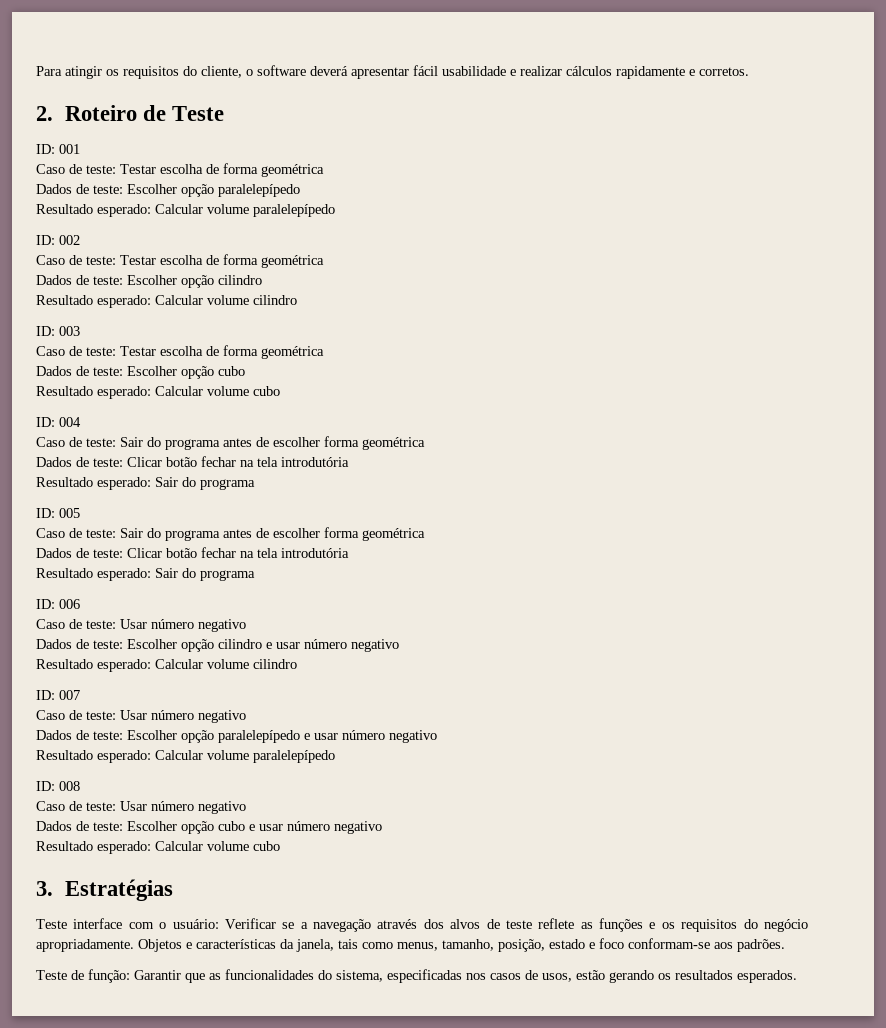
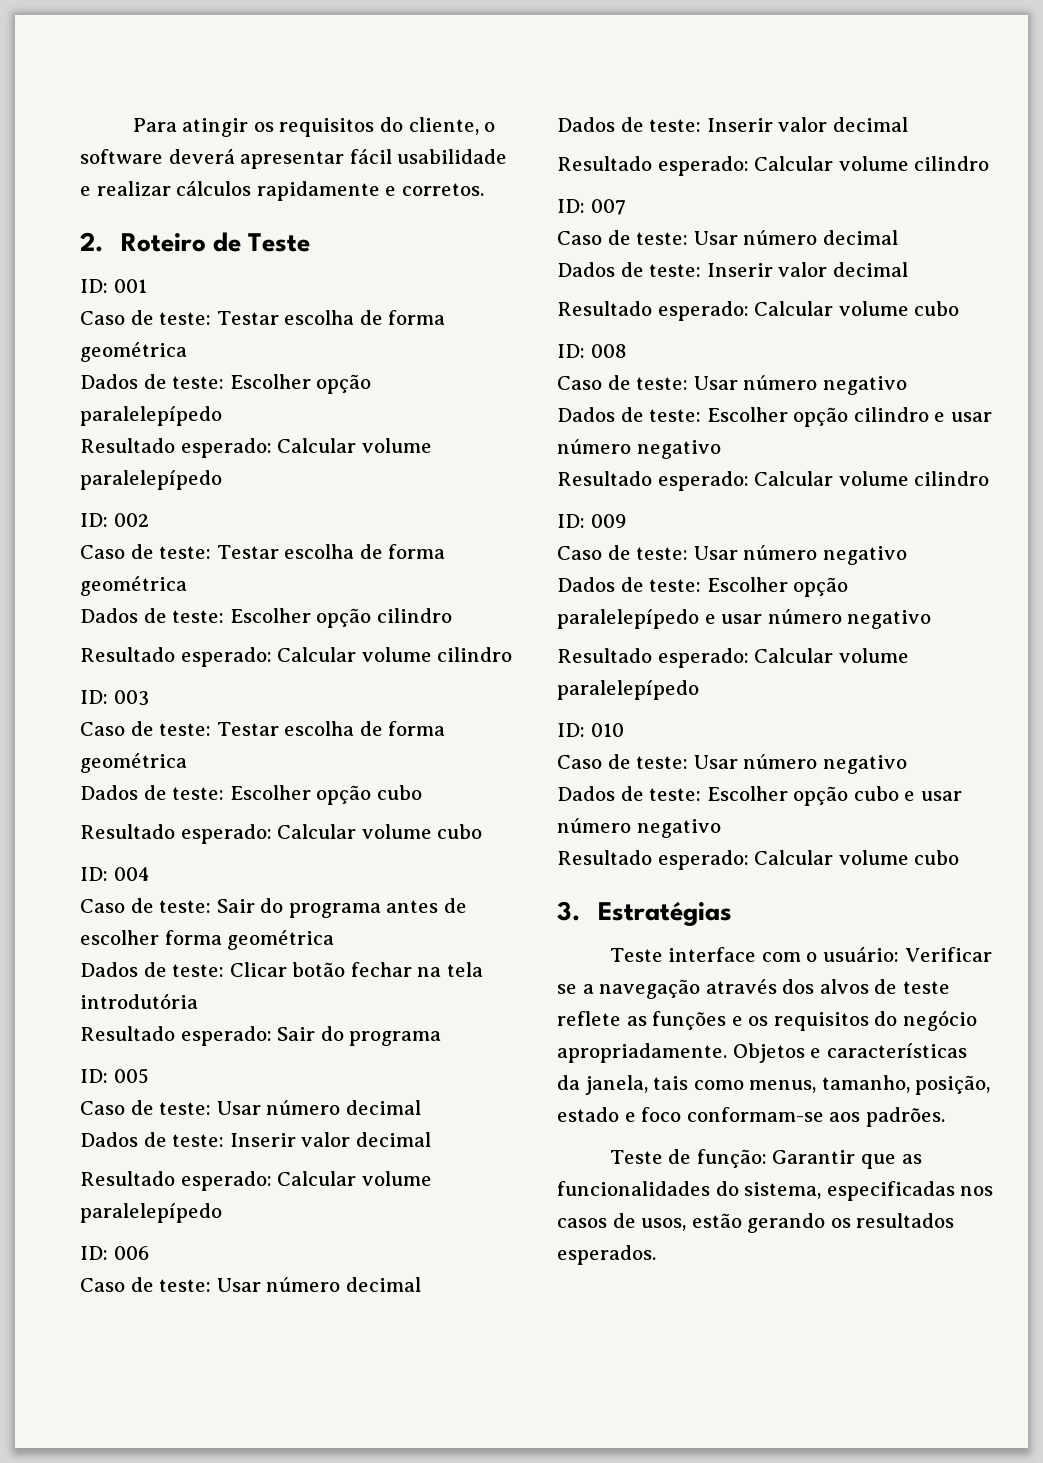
[120,527,425,541] [36,547,349,558] [36,568,255,581] Sair do programa antes de escolher forma geométrica // Dados de teste: Clicar botão fechar na tela introdutória // Resultado esperado: Sair do programa -> [216,1100,421,1115] [80,1132,431,1147] [80,1171,432,1191] [80,1203,222,1223] Usar número decimal // Dados de teste: Inserir valor decimal // Resultado esperado: Calcular volume paralelepípedo
(80, 604) none -> [80,1277,421,1292] [557,117,908,132] [557,156,990,176] [557,199,626,215] [557,230,898,245] [557,262,908,277] [557,301,960,321] [557,344,627,358] // Caso de teste: Usar número decimal // Dados de teste: Inserir valor decimal // Resultado esperado: Calcular volume cilindro // ID: 007 // Caso de teste: Usar número decimal // Dados de teste: Inserir valor decimal // Resultado esperado: Calcular volume cubo // ID: 008
[59,690,80,700] 007 -> [590,514,627,528] 009
[59,781,80,791] 008 -> [590,723,624,737] 010

